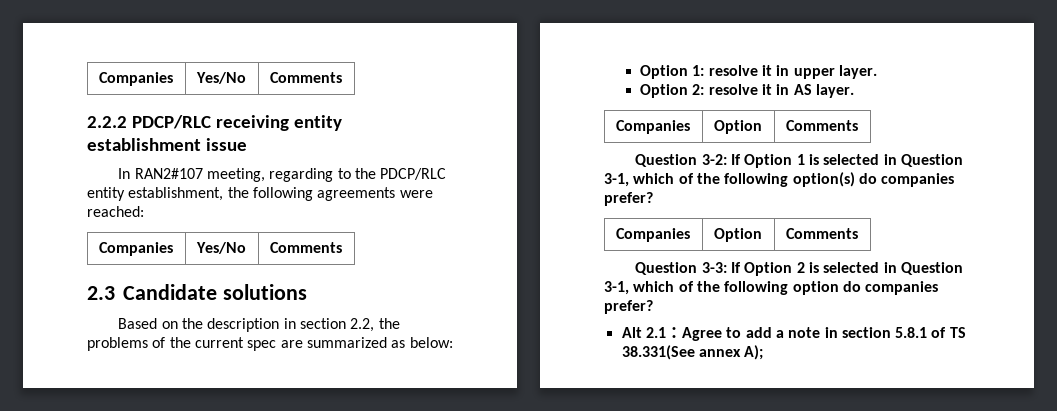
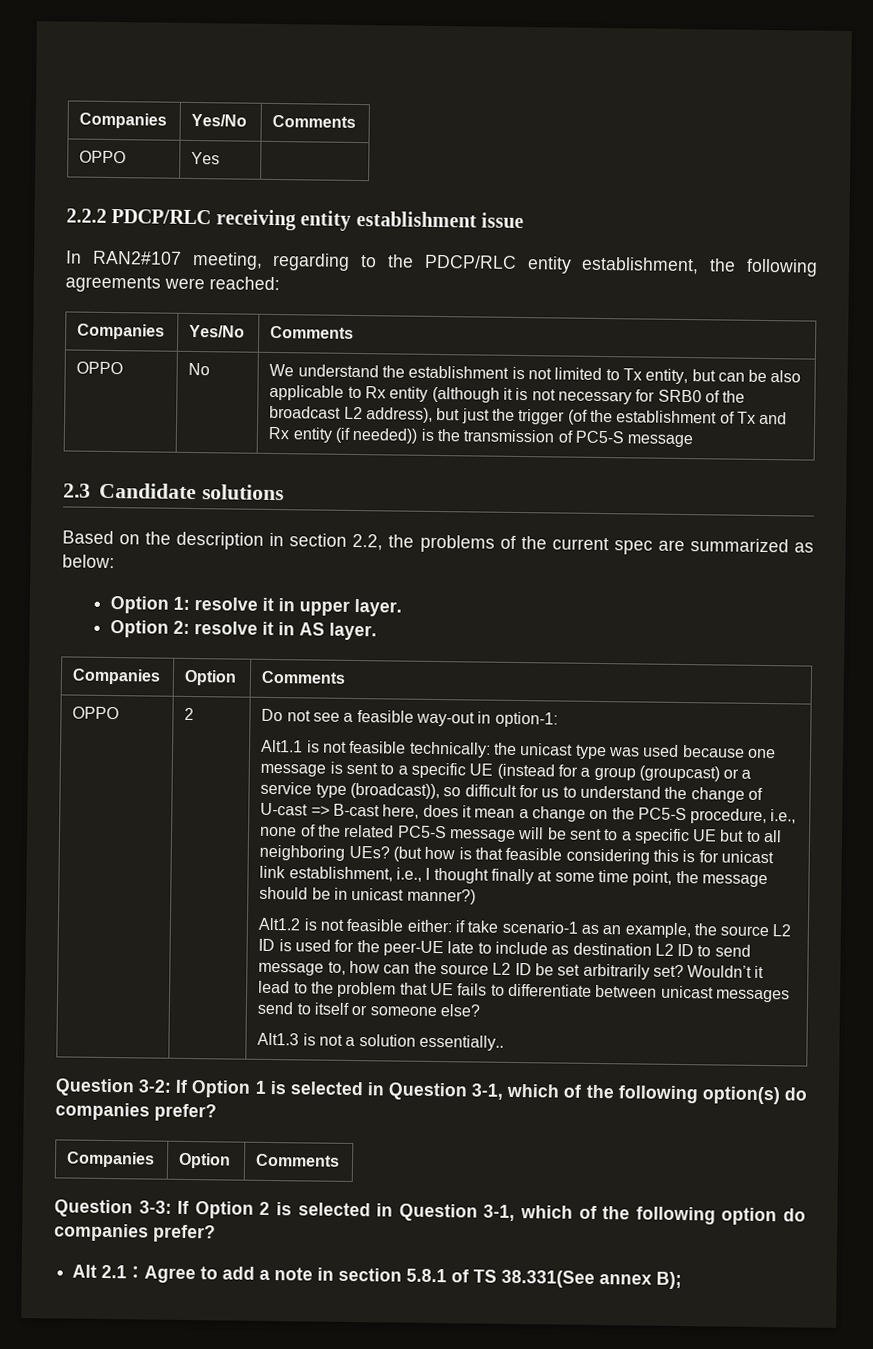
[98,72,173,86] [195,72,246,84] [269,72,342,83] Companies | Yes/No | Comments -> [79,112,168,129] [191,113,248,127] [272,114,357,128] [79,150,127,164] [191,151,221,165] Companies | Yes/No | Comments // OPPO | Yes |
(342, 247) none -> [76,361,124,375] [188,362,211,376] [269,363,802,385] [269,384,746,405] [269,405,788,425] [268,426,694,448] // OPPO | No | We understand the establishment is not limited to Tx entity, but can be also applicable to Rx entity (although it is not necessary for SRB0 of the broadcast L2 address), but just the trigger (of the establishment of Tx and Rx entity (if needed)) is the transmission of PC5-S message
(858, 125) none -> [72,706,120,720] [184,707,195,721] [261,708,558,728] [261,739,776,760] [260,761,752,782] [260,781,763,803] [260,802,797,825] [260,824,783,845] [259,844,774,865] [259,865,768,888] [259,886,476,905] [258,917,792,939] [258,938,751,957] [258,960,765,980] [258,980,790,1003] [257,1001,480,1017] [257,1032,504,1051] // OPPO | 2 | Do not see a feasible way-out in option-1: // Alt1.1 is not feasible technically: the unicast type was used because one message is sent to a specific UE (instead for a group (groupcast) or a service type (broadcast)), so difficult for us to understand the change of U-cast => B-cast here, does it mean a change on the PC5-S procedure, i.e., none of the related PC5-S message will be sent to a specific UE but to all neighboring UEs? (but how is that feasible considering this is for unicast link establishment, i.e., I thought finally at some time point, the message should be in unicast manner?) // Alt1.2 is not feasible either: if take scenario-1 as an example, the source L2 ID is used for the peer-UE late to include as destination L2 ID to send message to, how can the source L2 ID be set arbitrarily set? Wouldn’t it lead to the problem that UE fails to differentiate between unicast messages send to itself or someone else? // Alt1.3 is not a solution essentially..
[744,345,764,360] A); -> [656,1271,683,1290] B);

